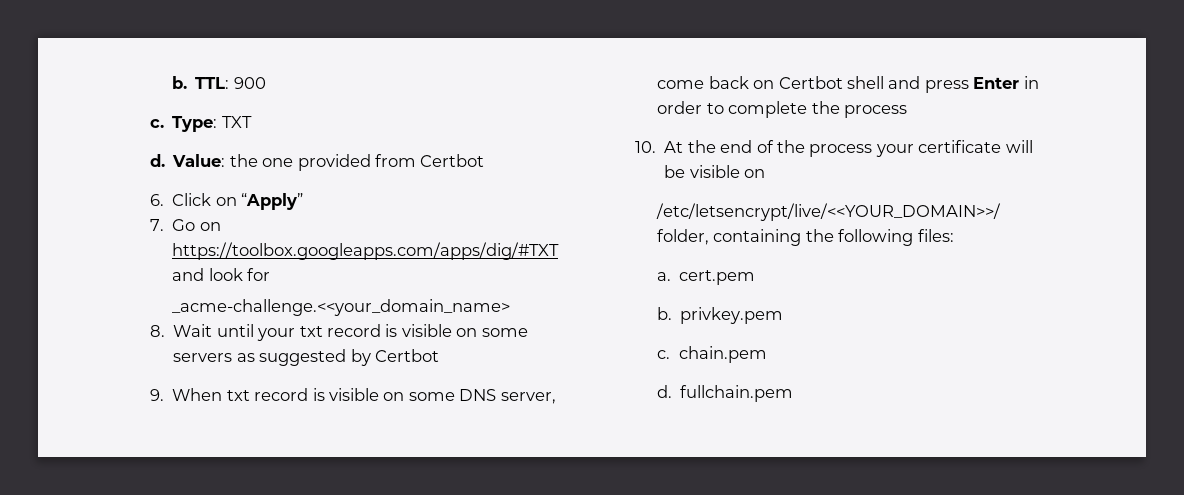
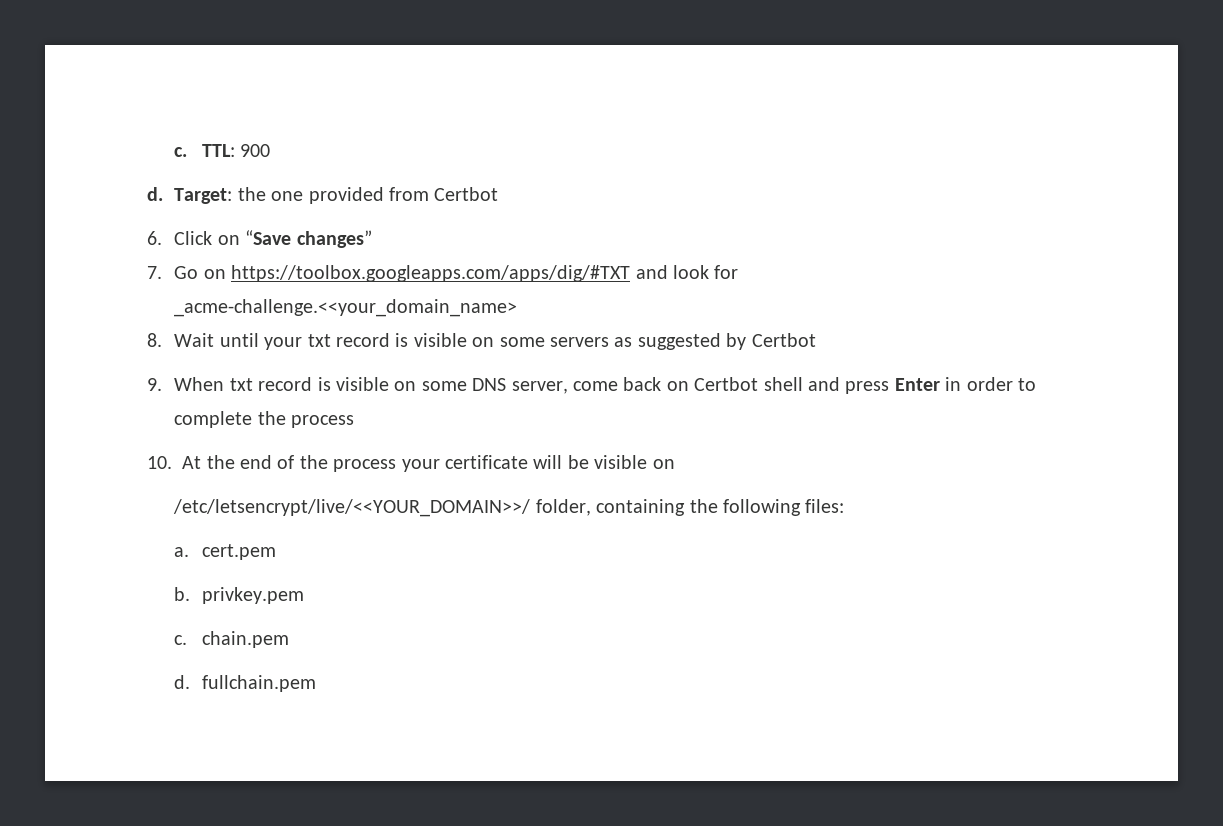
[171,76,187,89] b. -> [174,147,188,157] c.
[149,116,252,132] [149,154,226,167] c. Type: TXT // d. Value: -> [147,187,233,204] d. Target:
[241,193,304,210] “Apply” -> [245,230,372,248] “Save changes”

